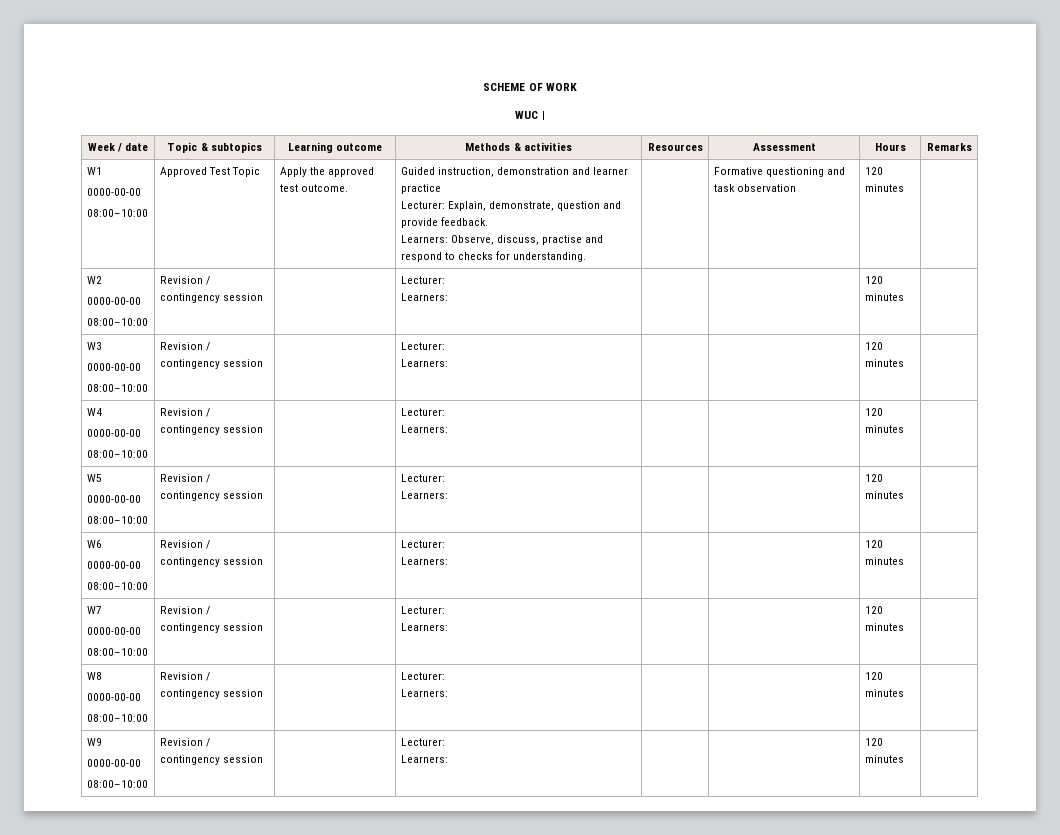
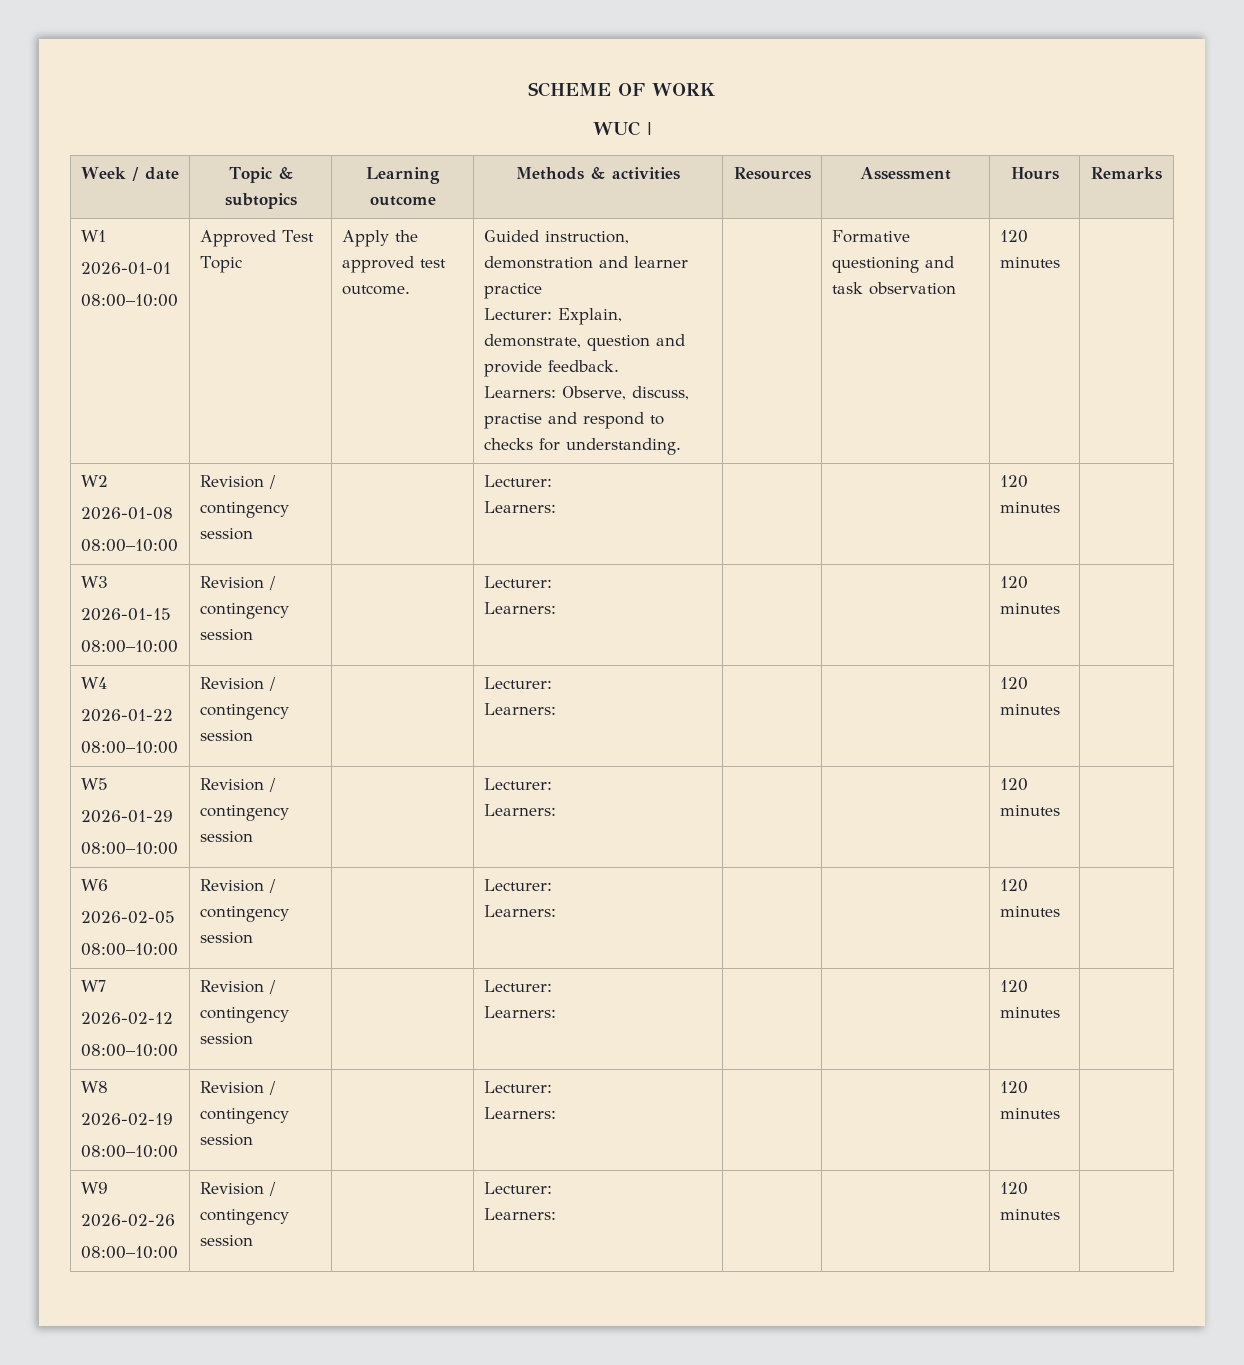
[86,188,141,196] 0000-00-00 -> [80,262,171,275] 2026-01-01
[86,297,141,305] 0000-00-00 -> [80,507,173,520] 2026-01-08
[86,363,141,371] 0000-00-00 -> [80,608,171,621] 2026-01-15
[86,429,141,437] 0000-00-00 -> [80,709,173,722] 2026-01-22
[86,495,141,503] 0000-00-00 -> [80,810,173,823] 2026-01-29
[86,561,141,569] 0000-00-00 -> [80,911,175,924] 2026-02-05
[86,627,141,635] 0000-00-00 -> [80,1012,173,1025] 2026-02-12
[86,693,141,701] 0000-00-00 -> [80,1113,173,1126] 2026-02-19
[86,759,141,767] 0000-00-00 -> [80,1214,175,1227] 2026-02-26

